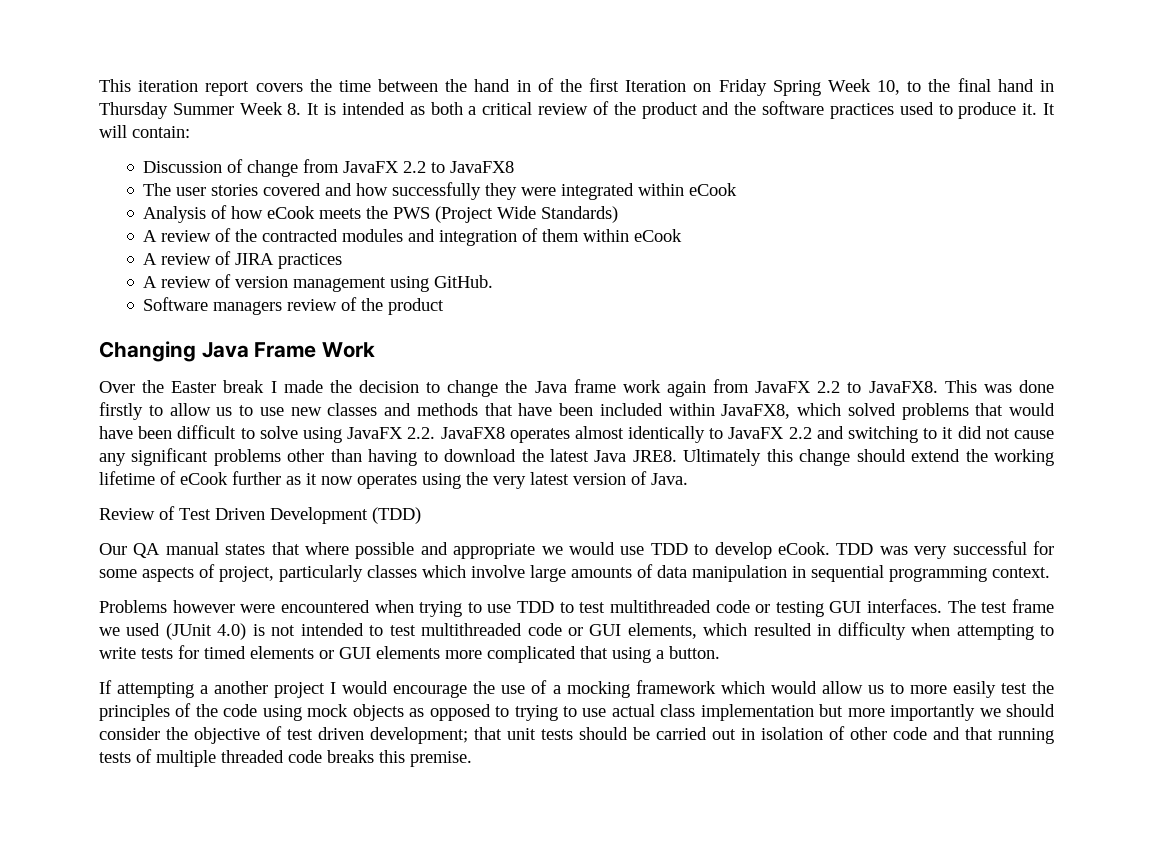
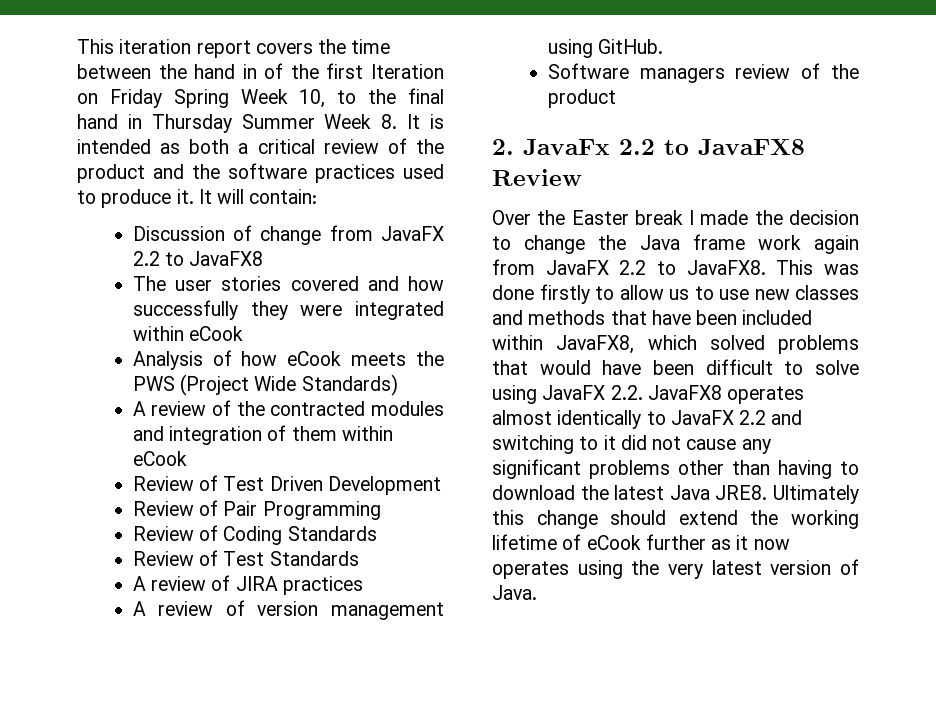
(683, 235) none -> [132,475,441,495] [132,500,381,520] [132,525,377,545] [132,550,359,566] // Review of Test Driven Development // Review of Pair Programming // Review of Coding Standards // Review of Test Standards
[99,341,376,362] Changing Java Frame Work -> [492,139,805,155] [492,169,582,186] 2. JavaFx 2.2 to JavaFX8 Review
[99,506,421,524] [99,541,1054,559] [99,564,1050,582] [99,599,1055,617] [99,622,1055,640] [99,645,720,663] [99,680,1054,698] [99,703,1056,721] [99,726,1054,744] [99,749,472,767] // Review of Test Driven Development (TDD) // Our QA manual states that where possible and appropriate we would use TDD to develop eCook. TDD was very successful for some aspects of project, particularly classes which involve large amounts of data manipulation in sequential programming context. // Problems however were encountered when trying to use TDD to test multithreaded code or testing GUI interfaces. The test frame we used (JUnit 4.0) is not intended to test multithreaded code or GUI elements, which resulted in difficulty when attempting to write tests for timed elements or GUI elements more complicated that using a button. // If attempting a another project I would encourage the use of a mocking framework which would allow us to more easily test the principles of the code using mock objects as opposed to trying to use actual class implementation but more importantly we should consider the objective of test driven development; that unit tests should be carried out in isolation of other code and that running tests of multiple threaded code breaks this premise. -> (537, 592) none

